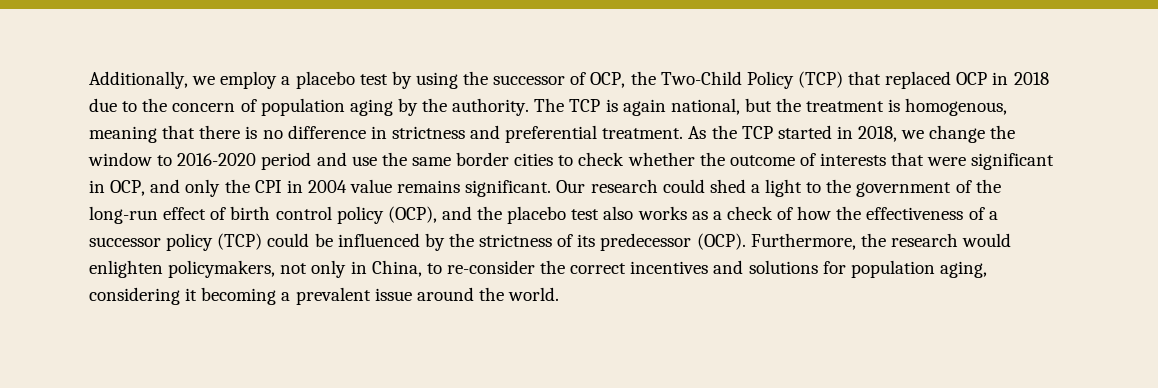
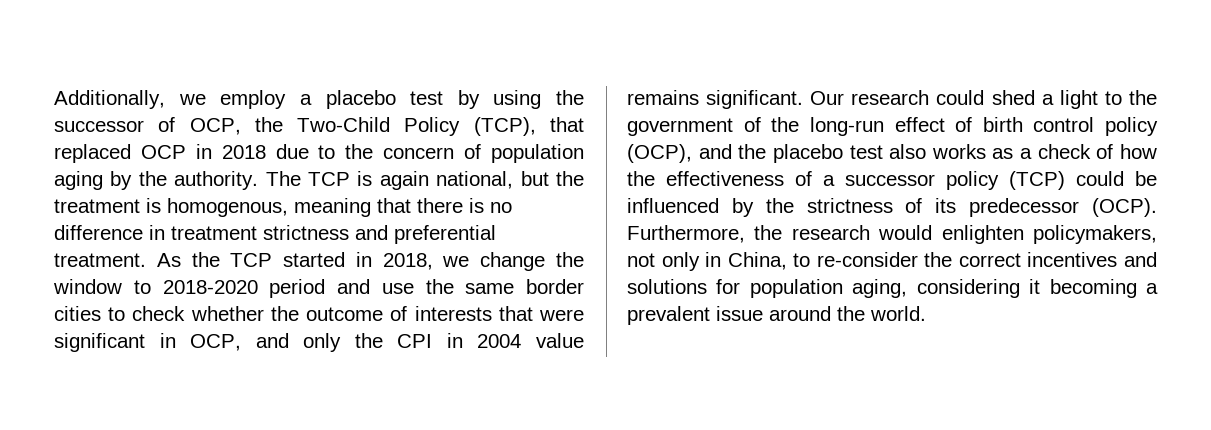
[797,71,843,88] (TCP) -> [473,117,536,136] (TCP),
(387, 132) none -> [171,226,257,240] treatment
[177,153,257,166] 2016-2020 -> [162,280,258,294] 2018-2020

